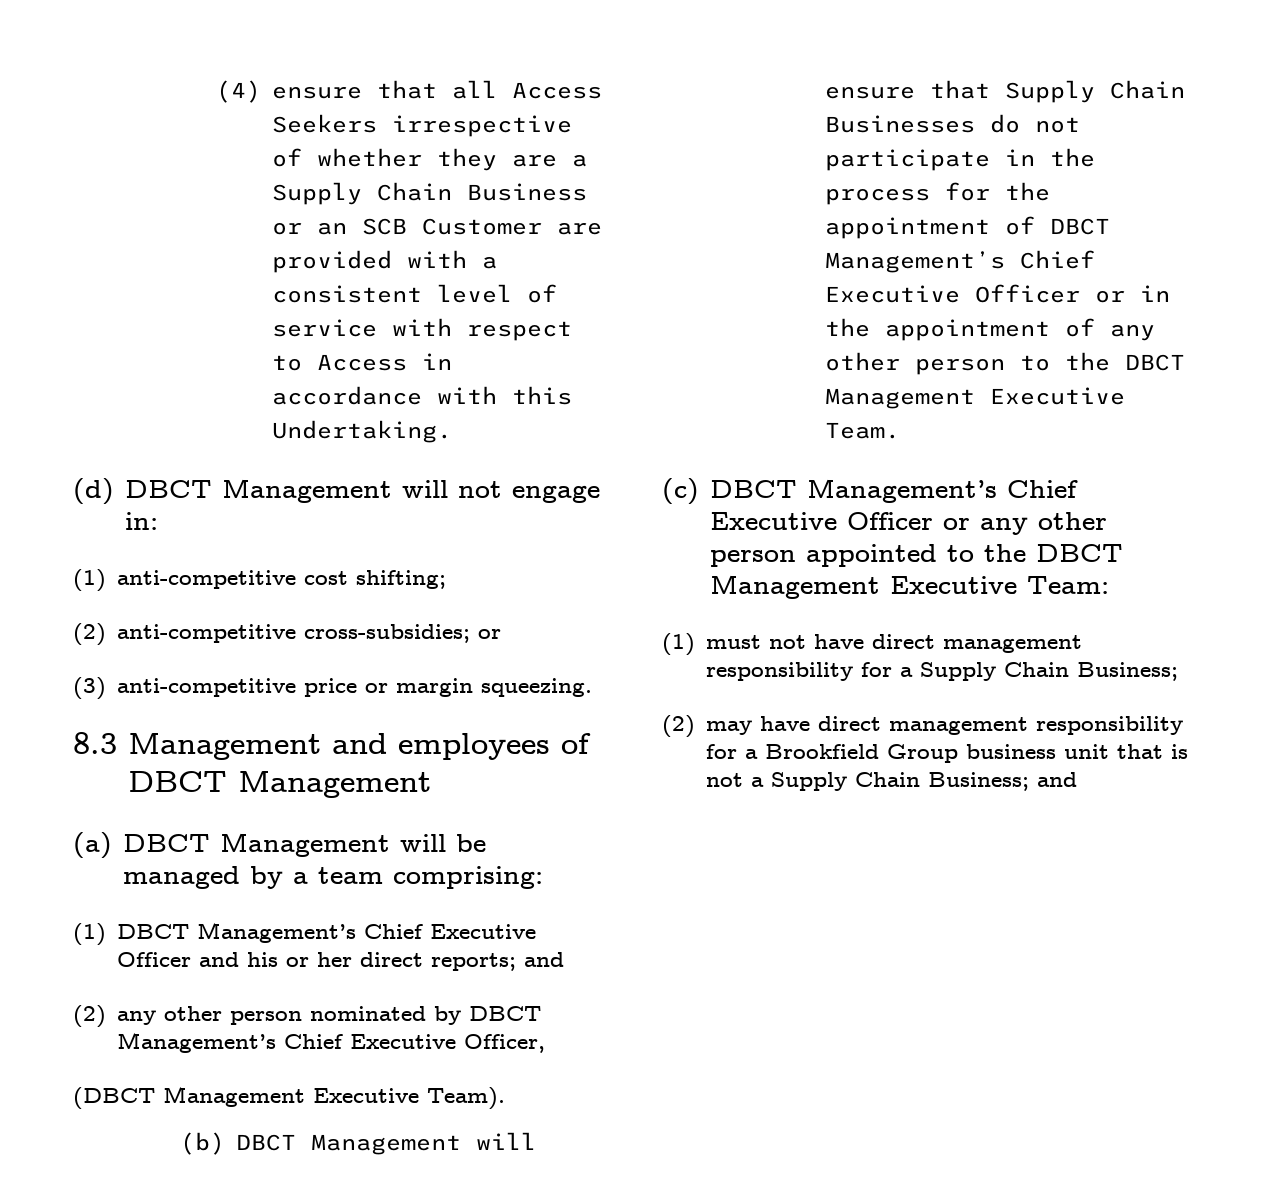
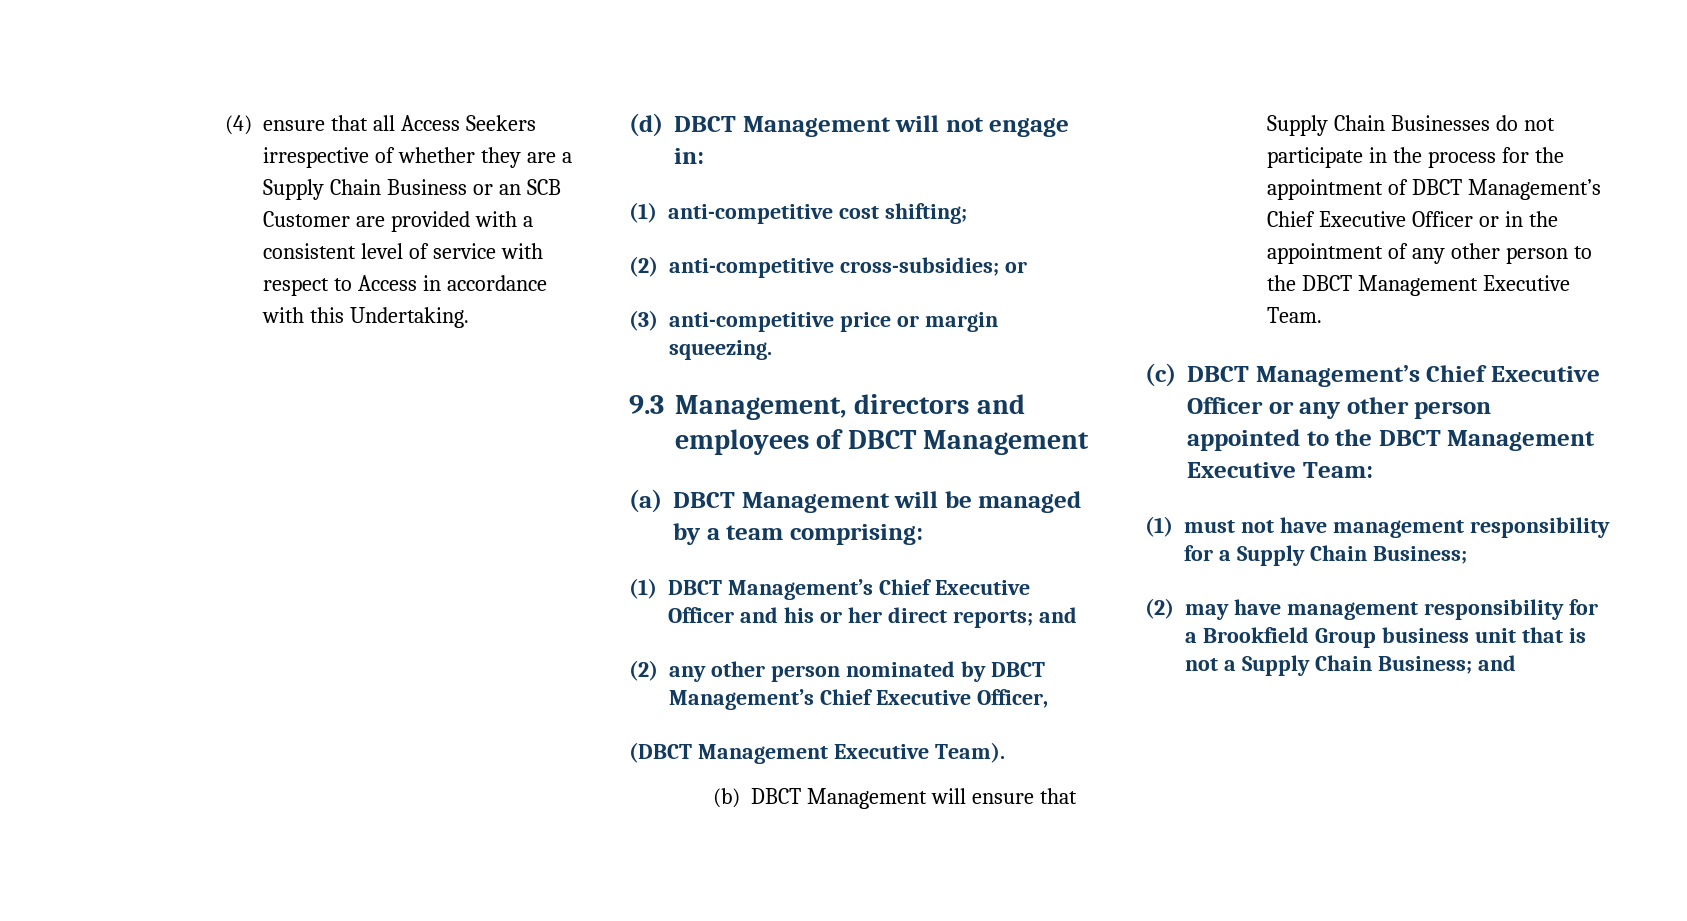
[73,732,321,760] 8.3 Management -> [629,394,970,420] 9.3 Management, directors
[871,634,935,649] direct -> (1327, 525) none
[817,716,881,731] direct -> (1281, 607) none

